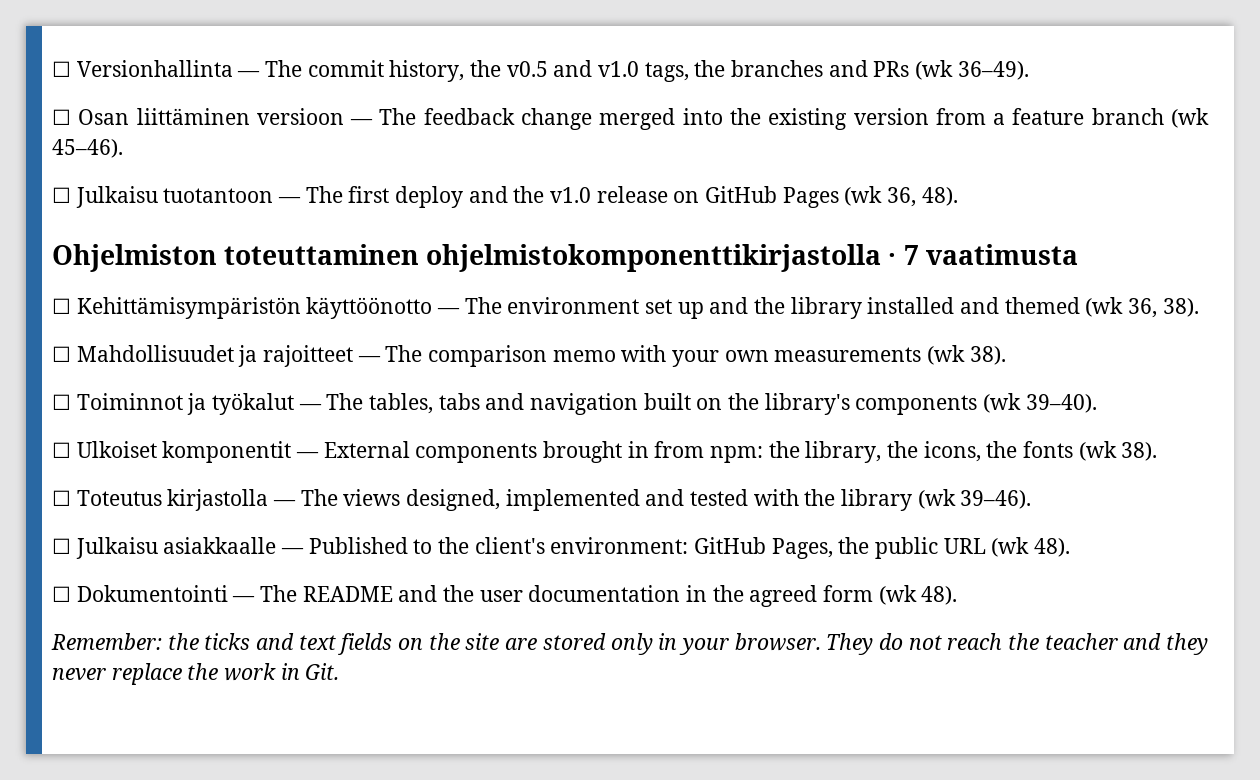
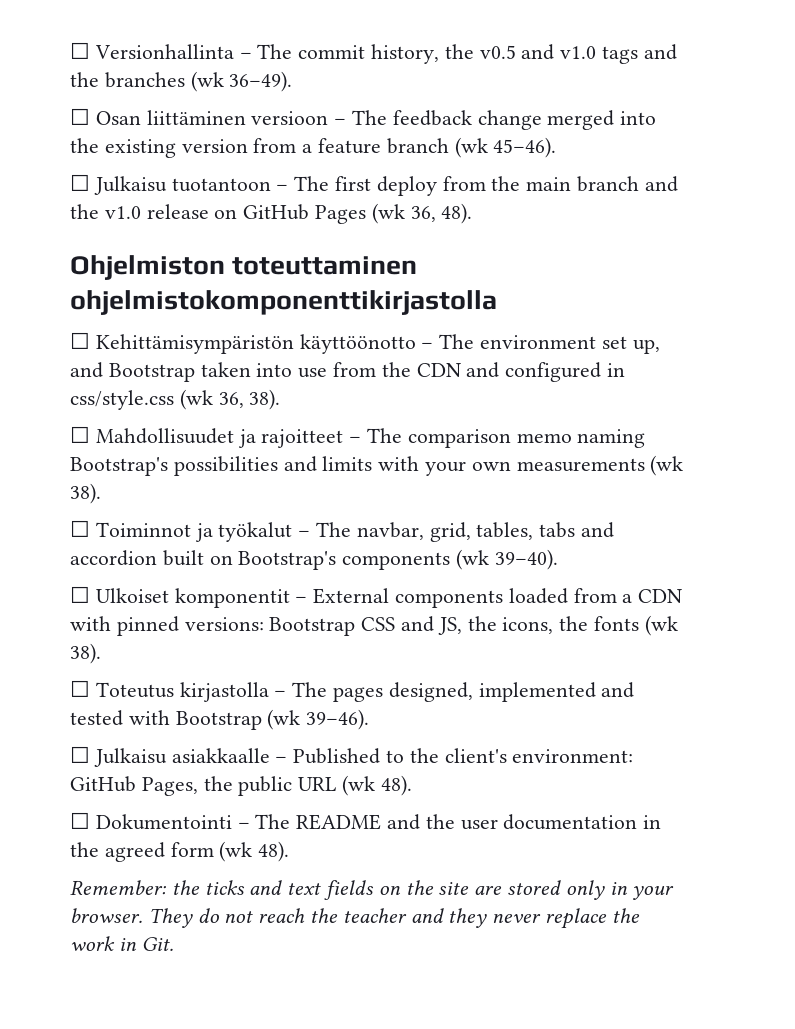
[237,71,261,77] — -> [239,52,252,59] –
[644,60,910,82] tags, the branches and PRs -> [602,44,677,64] [70,72,185,88] tags and the branches
[350,119,374,125] — -> [334,118,347,125] –
[278,197,302,203] — -> [276,184,289,191] –
(464, 197) none -> [442,176,640,192] from the main branch
[888,244,1078,265] · 7 vaatimusta -> (497, 302) none
[437,308,461,314] — -> [421,342,434,349] –
[677,297,1080,319] up and the library installed and themed -> [632,339,660,354] [70,362,626,382] [70,390,174,410] up, and Bootstrap taken into use from the CDN and configured in css/style.css
[357,356,381,362] — -> [349,436,362,443] –
(616, 356) none -> [577,429,646,448] [70,456,373,476] naming Bootstrap's possibilities and limits
[298,393,364,410] — The -> [298,522,471,542] – The navbar, grid,
[530,393,639,415] navigation -> [70,550,157,566] accordion
[728,393,850,415] the library's -> [238,551,337,570] Bootstrap's
[296,452,320,458] — -> [295,596,308,603] –
[543,441,882,463] brought in from npm: the library, -> [508,588,683,604] [70,616,462,636] loaded from a CDN with pinned versions: Bootstrap CSS and JS,
[273,489,401,506] — The views -> [274,682,384,702] – The pages
[804,489,913,511] the library -> [175,711,262,730] Bootstrap
[281,548,305,554] — -> [275,756,288,763] –
[232,596,256,602] — -> [237,822,250,829] –

